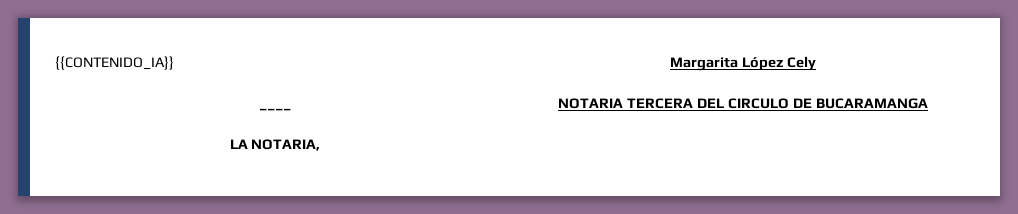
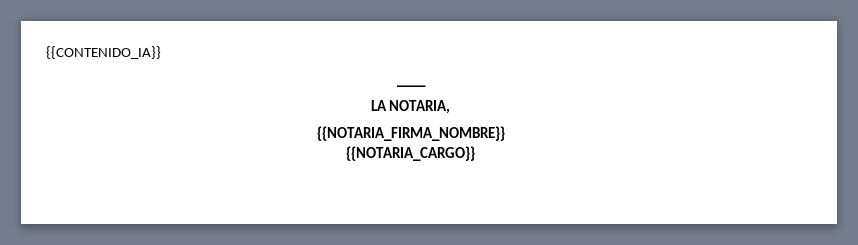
[670,56,816,71] [558,98,928,109] Margarita López Cely // NOTARIA TERCERA DEL CIRCULO DE BUCARAMANGA -> [316,126,505,141] [346,146,475,161] {{NOTARIA_FIRMA_NOMBRE}} // {{NOTARIA_CARGO}}

